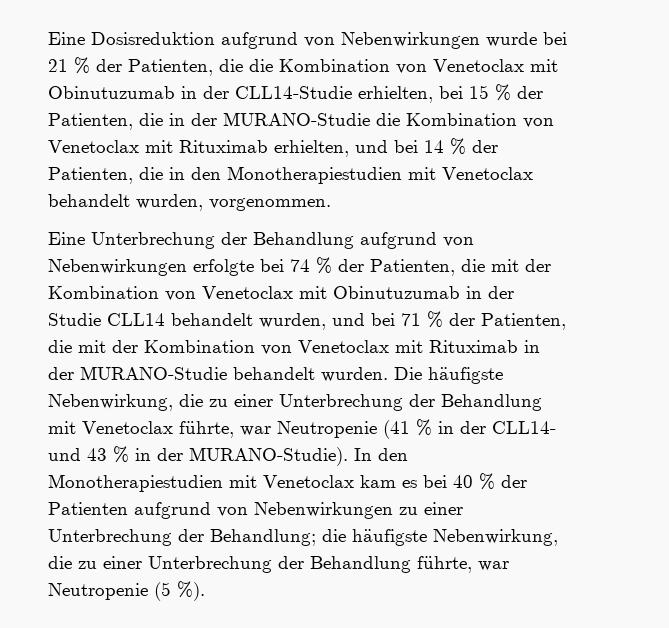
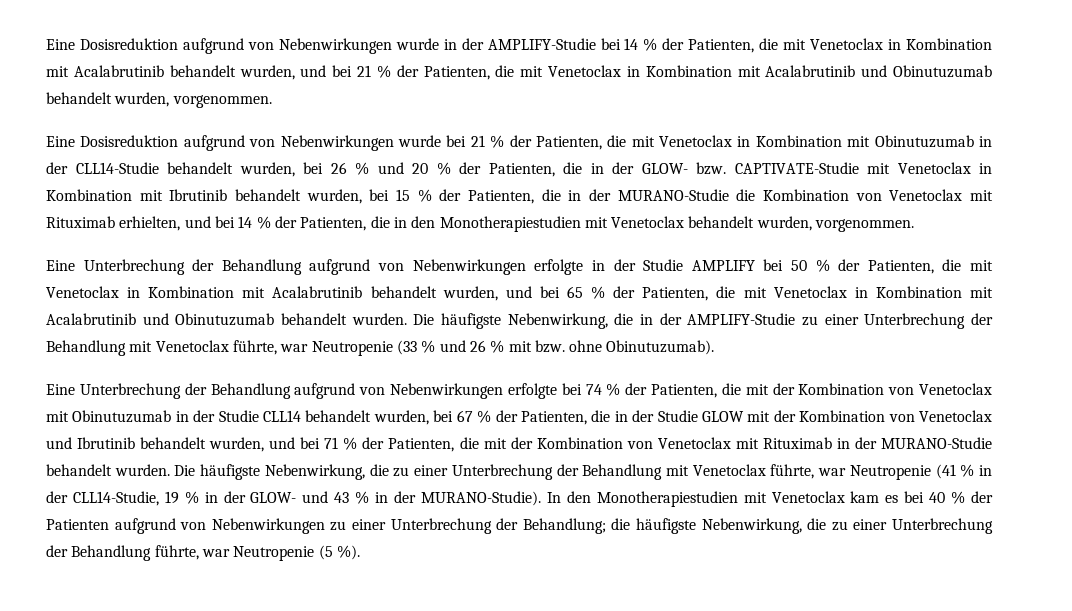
[48,32,567,49] [48,57,524,76] Eine Dosisreduktion aufgrund von Nebenwirkungen wurde bei 21 % der Patienten, die die Kombination von Venetoclax -> [46,38,993,54] [46,65,993,80] [46,92,272,108] [46,135,842,151] Eine Dosisreduktion aufgrund von Nebenwirkungen wurde in der AMPLIFY-Studie bei 14 % der Patienten, die mit Venetoclax in Kombination mit Acalabrutinib behandelt wurden, und bei 21 % der Patienten, die mit Venetoclax in Kombination mit Acalabrutinib und Obinutuzumab behandelt wurden, vorgenommen. // Eine Dosisreduktion aufgrund von Nebenwirkungen wurde bei 21 % der Patienten, die mit Venetoclax in Kombination
[358,86,433,103] erhielten, -> [167,162,992,177] [46,189,362,204] behandelt wurden, bei 26 % und 20 % der Patienten, die in der GLOW- bzw. CAPTIVATE-Studie mit Venetoclax in Kombination mit Ibrutinib behandelt wurden,
(331, 204) none -> [46,259,993,275] [46,286,993,301] [46,313,993,329] [46,340,715,356] // Eine Unterbrechung der Behandlung aufgrund von Nebenwirkungen erfolgte in der Studie AMPLIFY bei 50 % der Patienten, die mit Venetoclax in Kombination mit Acalabrutinib behandelt wurden, und bei 65 % der Patienten, die mit Venetoclax in Kombination mit Acalabrutinib und Obinutuzumab behandelt wurden. Die häufigste Nebenwirkung, die in der AMPLIFY-Studie zu einer Unterbrechung der Behandlung mit Venetoclax führte, war Neutropenie (33 % und 26 % mit bzw. ohne Obinutuzumab).
(326, 321) none -> [433,410,992,425] [46,437,265,452] bei 67 % der Patienten, die in der Studie GLOW mit der Kombination von Venetoclax und Ibrutinib behandelt wurden,
[492,421,556,434] CLL14- -> [72,491,297,506] CLL14-Studie, 19 % in der GLOW-

